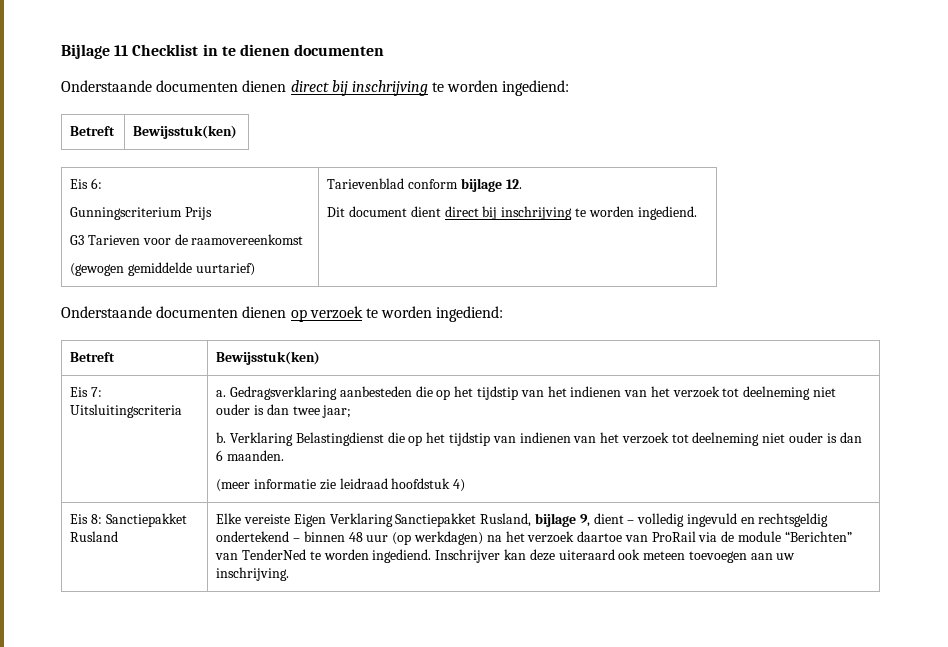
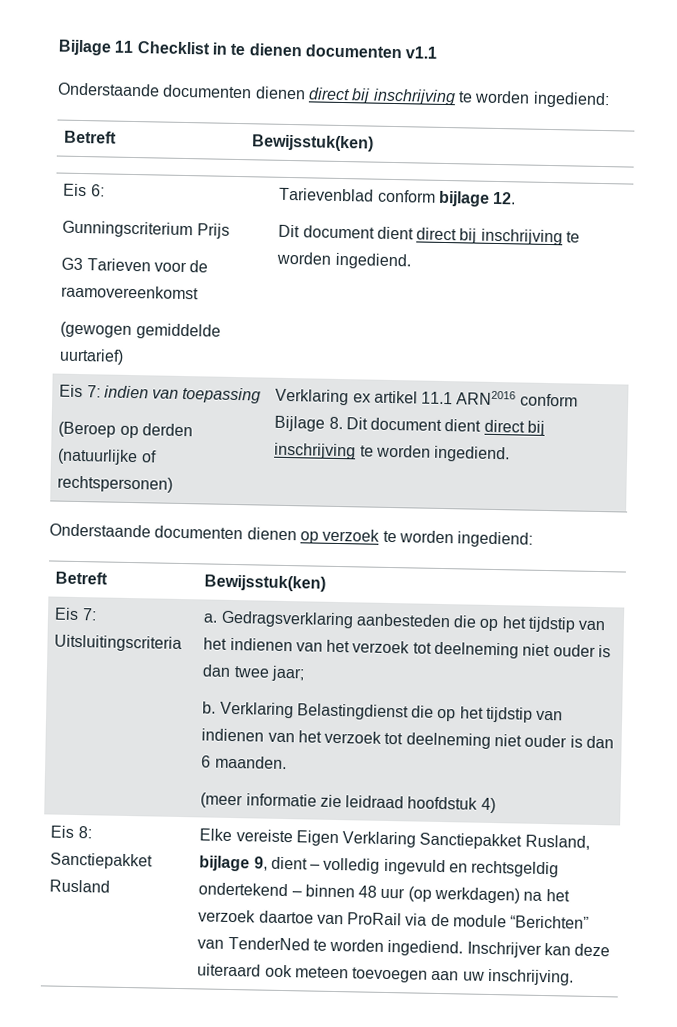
(385, 50) none -> [405,46,438,59] v1.1
(697, 213) none -> [59,384,262,404] [58,421,193,439] [57,448,157,466] [57,475,174,493] [275,388,578,407] [274,415,546,436] [274,442,511,463] // Eis 7: indien van toepassing // (Beroep op derden (natuurlijke of rechtspersonen) | Verklaring ex artikel 11.1 ARN2016 conform Bijlage 8. Dit document dient direct bij inschrijving te worden ingediend.

